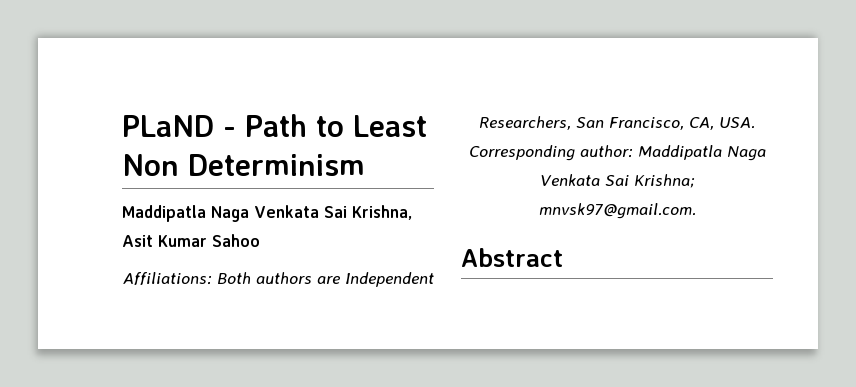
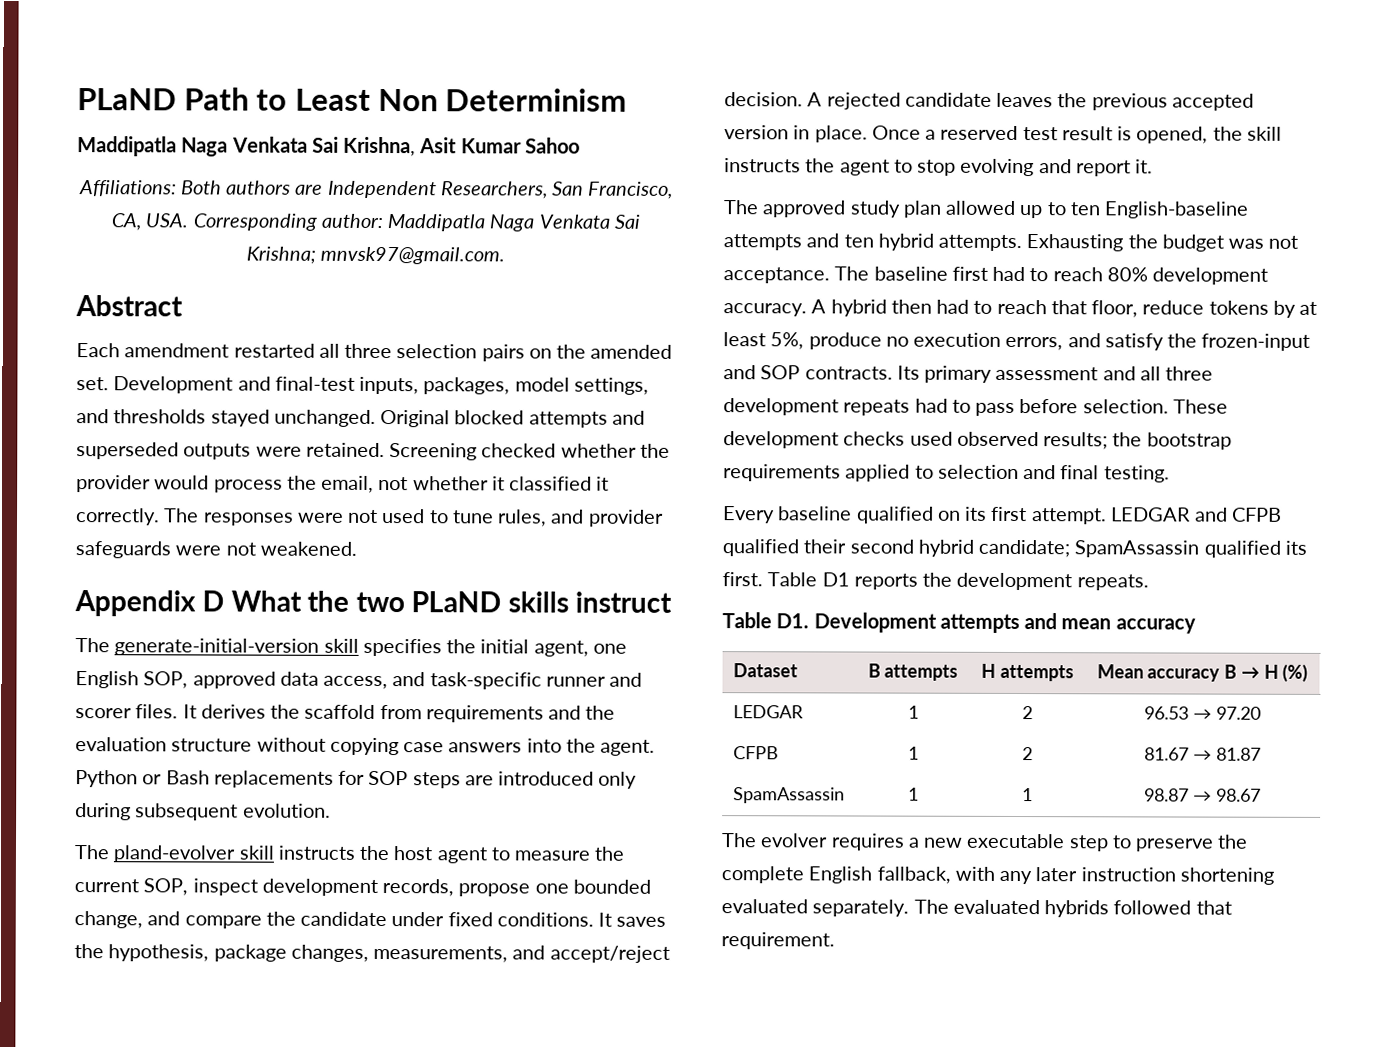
[122,115,236,137] PLaND - -> [77,88,177,111] PLaND
(563, 257) none -> [76,343,673,362] [76,376,649,395] [76,409,645,428] [76,442,670,461] [76,475,610,493] [75,508,664,527] [75,541,357,559] [74,590,672,617] [75,638,627,657] [75,671,643,690] [75,704,616,723] [75,737,656,756] [75,770,638,789] [75,803,331,821] [74,845,625,864] [74,878,651,897] [74,911,667,929] [74,944,670,963] [724,92,1254,111] [724,125,1282,144] [724,158,1154,177] [723,200,1250,219] [723,233,1299,252] [723,266,1269,285] [723,299,1318,318] [723,332,1311,351] [723,365,1214,383] [723,398,1228,416] [723,431,1232,450] [723,464,1170,483] [723,506,1283,525] [722,539,1307,558] [722,572,1149,591] [722,612,1196,634] [732,663,798,678] [867,663,959,681] [981,663,1074,682] [1096,663,1309,682] [732,705,804,719] [907,705,919,719] [1022,706,1033,720] [1144,706,1261,720] [732,746,779,760] [907,746,919,760] [1022,747,1033,761] [1144,747,1261,761] [732,787,845,804] [907,787,919,801] [1022,788,1033,802] [1144,788,1261,802] [721,833,1249,852] [721,866,1274,885] [721,899,1232,918] [721,932,835,950] // Each amendment restarted all three selection pairs on the amended set. Development and final-test inputs, packages, model settings, and thresholds stayed unchanged. Original blocked attempts and superseded outputs were retained. Screening checked whether the provider would process the email, not whether it classified it correctly. The responses were not used to tune rules, and provider safeguards were not weakened. // Appendix D What the two PLaND skills instruct // The generate-initial-version skill specifies the initial agent, one English SOP, approved data access, and task-specific runner and scorer files. It derives the scaffold from requirements and the evaluation structure without copying case answers into the agent. Python or Bash replacements for SOP steps are introduced only during subsequent evolution. // The pland-evolver skill instructs the host agent to measure the current SOP, inspect development records, propose one bounded change, and compare the candidate under fixed conditions. It saves the hypothesis, package changes, measurements, and accept/reject decision. A rejected candidate leaves the previous accepted version in place. Once a reserved test result is opened, the skill instructs the agent to stop evolving and report it. // The approved study plan allowed up to ten English-baseline attempts and ten hybrid attempts. Exhausting the budget was not acceptance. The baseline first had to reach 80% development accuracy. A hybrid then had to reach that floor, reduce tokens by at least 5%, produce no execution errors, and satisfy the frozen-input and SOP contracts. Its primary assessment and all three development repeats had to pass before selection. These development checks used observed results; the bootstrap requirements applied to selection and final testing. // Every baseline qualified on its first attempt. LEDGAR and CFPB qualified their second hybrid candidate; SpamAssassin qualified its first. Table D1 reports the development repeats. // Table D1. Development attempts and mean accuracy // Dataset | B attempts | H attempts | Mean accuracy B → H (%) // LEDGAR | 1 | 2 | 96.53 → 97.20 // CFPB | 1 | 2 | 81.67 → 81.87 // SpamAssassin | 1 | 1 | 98.87 → 98.67 // The evolver requires a new executable step to preserve the complete English fallback, with any later instruction shortening evaluated separately. The evaluated hybrids followed that requirement.

